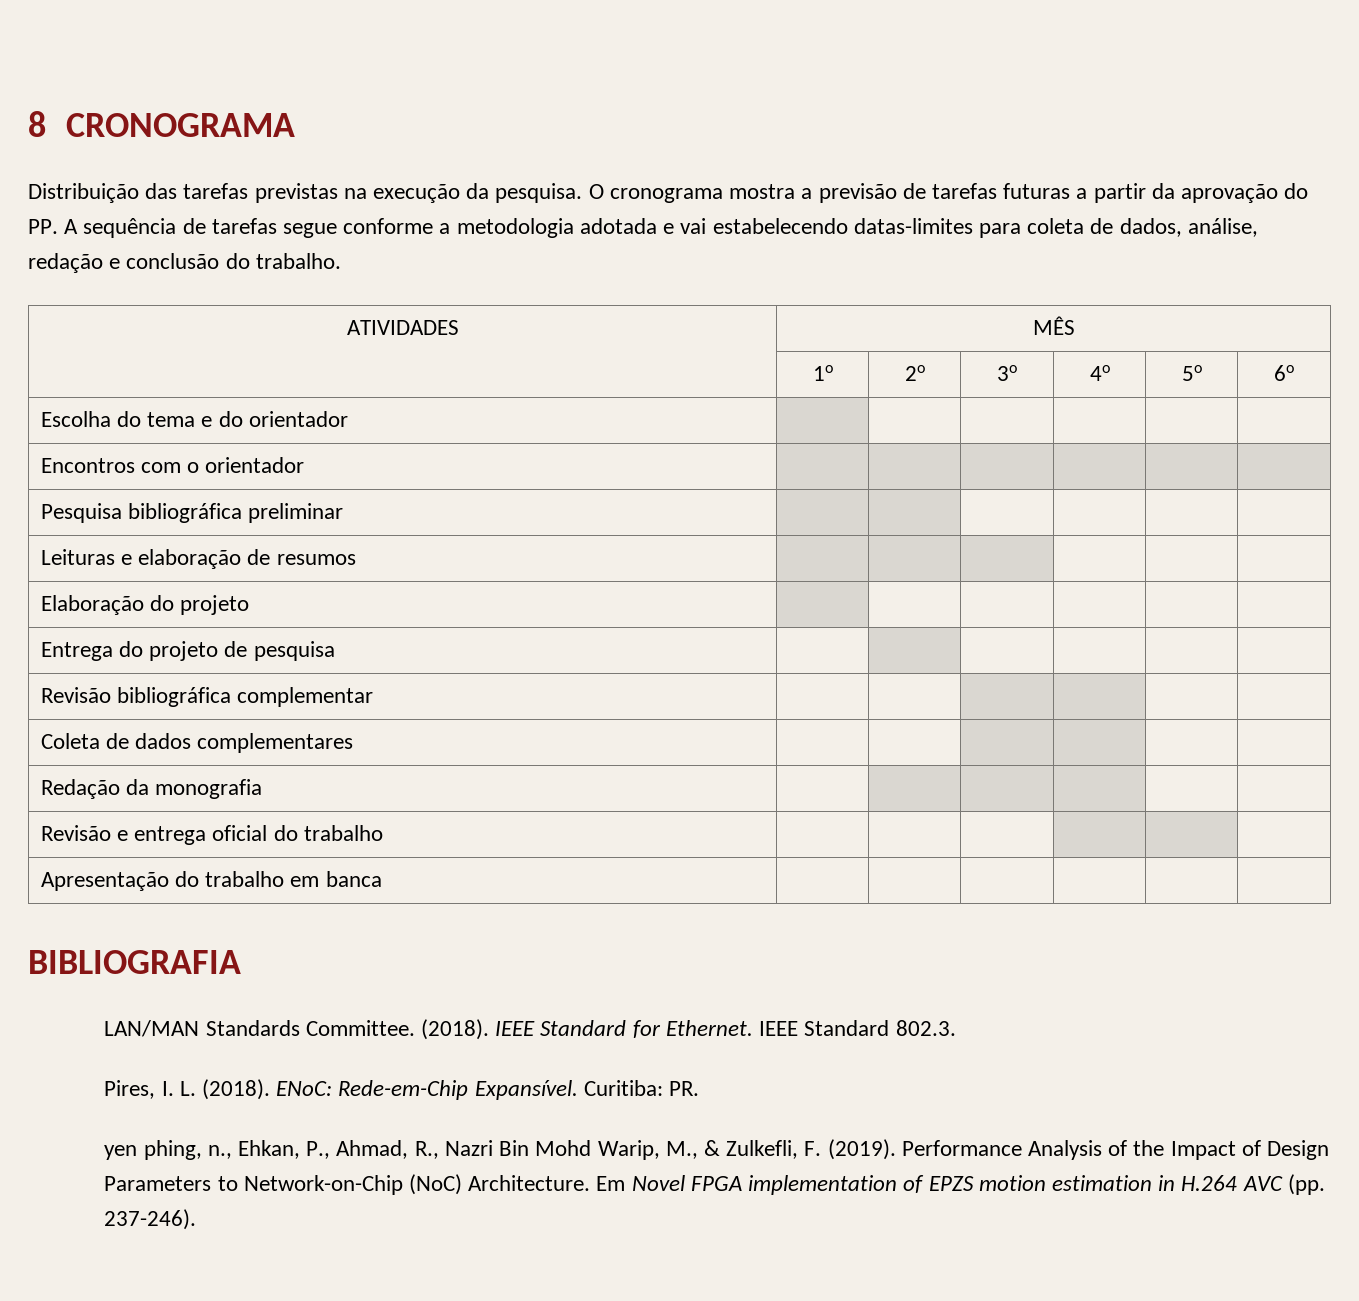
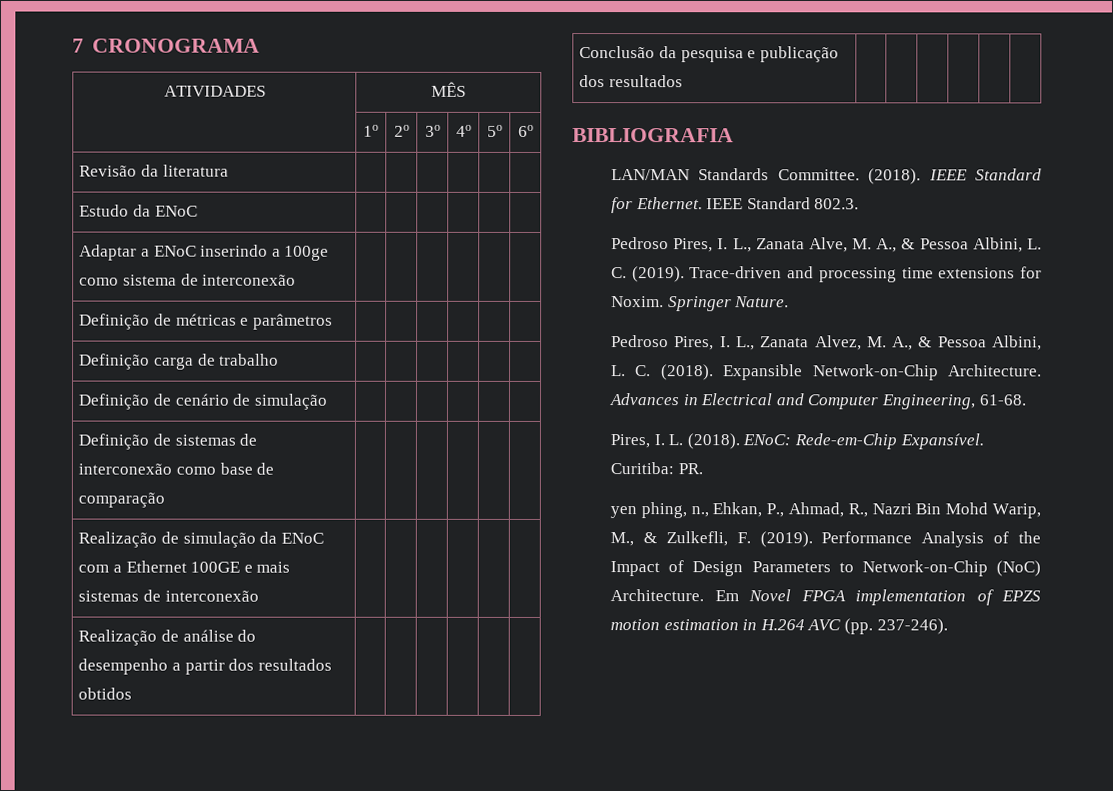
[28,111,46,137] 8 -> [72,38,84,53] 7
[28,183,1309,203] [28,218,1258,238] [28,253,341,273] // Distribuição das tarefas previstas na execução da pesquisa. O cronograma mostra a previsão de tarefas futuras a partir da aprovação do PP. A sequência de tarefas segue conforme a metodologia adotada e vai estabelecendo datas-limites para coleta de dados, análise, redação e conclusão do trabalho. -> (260, 45) none
[40,411,348,427] [40,457,305,473] [40,503,344,523] [40,549,356,569] [40,595,250,615] [40,641,335,661] [40,687,374,707] [40,733,354,753] [40,779,263,799] [40,825,383,845] [40,871,382,891] Escolha do tema e do orientador | | | | | | // Encontros com o orientador | | | | | | // Pesquisa bibliográfica preliminar | | | | | | // Leituras e elaboração de resumos | | | | | | // Elaboração do projeto | | | | | | // Entrega do projeto de pesquisa | | | | | | // Revisão bibliográfica complementar | | | | | | // Coleta de dados complementares | | | | | | // Redação da monografia | | | | | | // Revisão e entrega oficial do trabalho | | | | | | // Apresentação do trabalho em banca -> [79,164,229,177] [79,204,198,217] [79,244,330,261] [79,273,297,286] [79,313,333,330] [79,353,280,370] [78,393,328,410] [78,433,258,450] [78,462,275,475] [78,492,166,508] [78,531,324,548] [78,560,291,573] [78,589,259,602] [78,629,257,646] [78,658,332,675] [78,687,133,700] [579,46,839,63] [579,75,683,88] Revisão da literatura | | | | | | // Estudo da ENoC | | | | | | // Adaptar a ENoC inserindo a 100ge como sistema de interconexão | | | | | | // Definição de métricas e parâmetros | | | | | | // Definição carga de trabalho | | | | | | // Definição de cenário de simulação | | | | | | // Definição de sistemas de interconexão como base de comparação | | | | | | // Realização de simulação da ENoC com a Ethernet 100GE e mais sistemas de interconexão | | | | | | // Realização de análise do desempenho a partir dos resultados obtidos | | | | | | // Conclusão da pesquisa e publicação dos resultados
(956, 1028) none -> [611,237,1042,253] [611,266,1042,283] [611,296,790,312] [611,335,1042,351] [611,364,1042,381] [609,393,1027,410] // Pedroso Pires, I. L., Zanata Alve, M. A., & Pessoa Albini, L. C. (2019). Trace-driven and processing time extensions for Noxim. Springer Nature. // Pedroso Pires, I. L., Zanata Alvez, M. A., & Pessoa Albini, L. C. (2018). Expansible Network-on-Chip Architecture. Advances in Electrical and Computer Engineering, 61-68.

